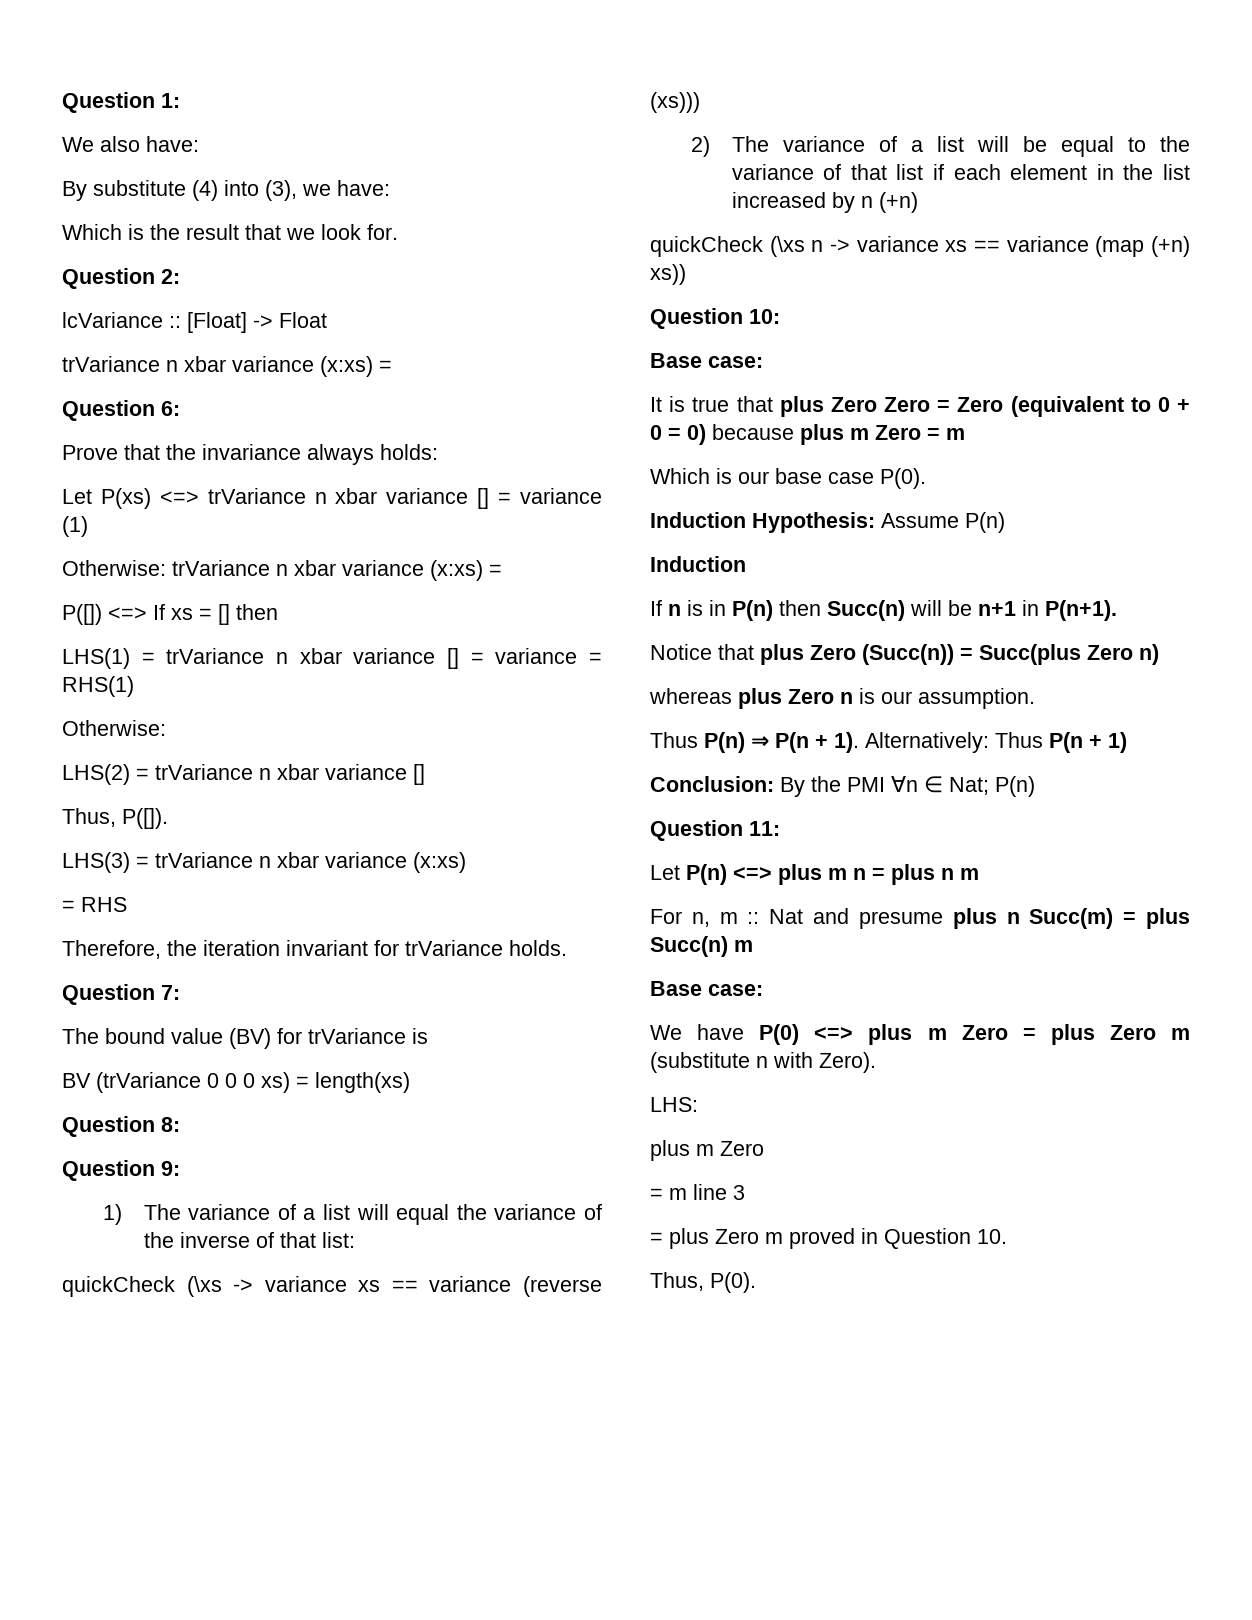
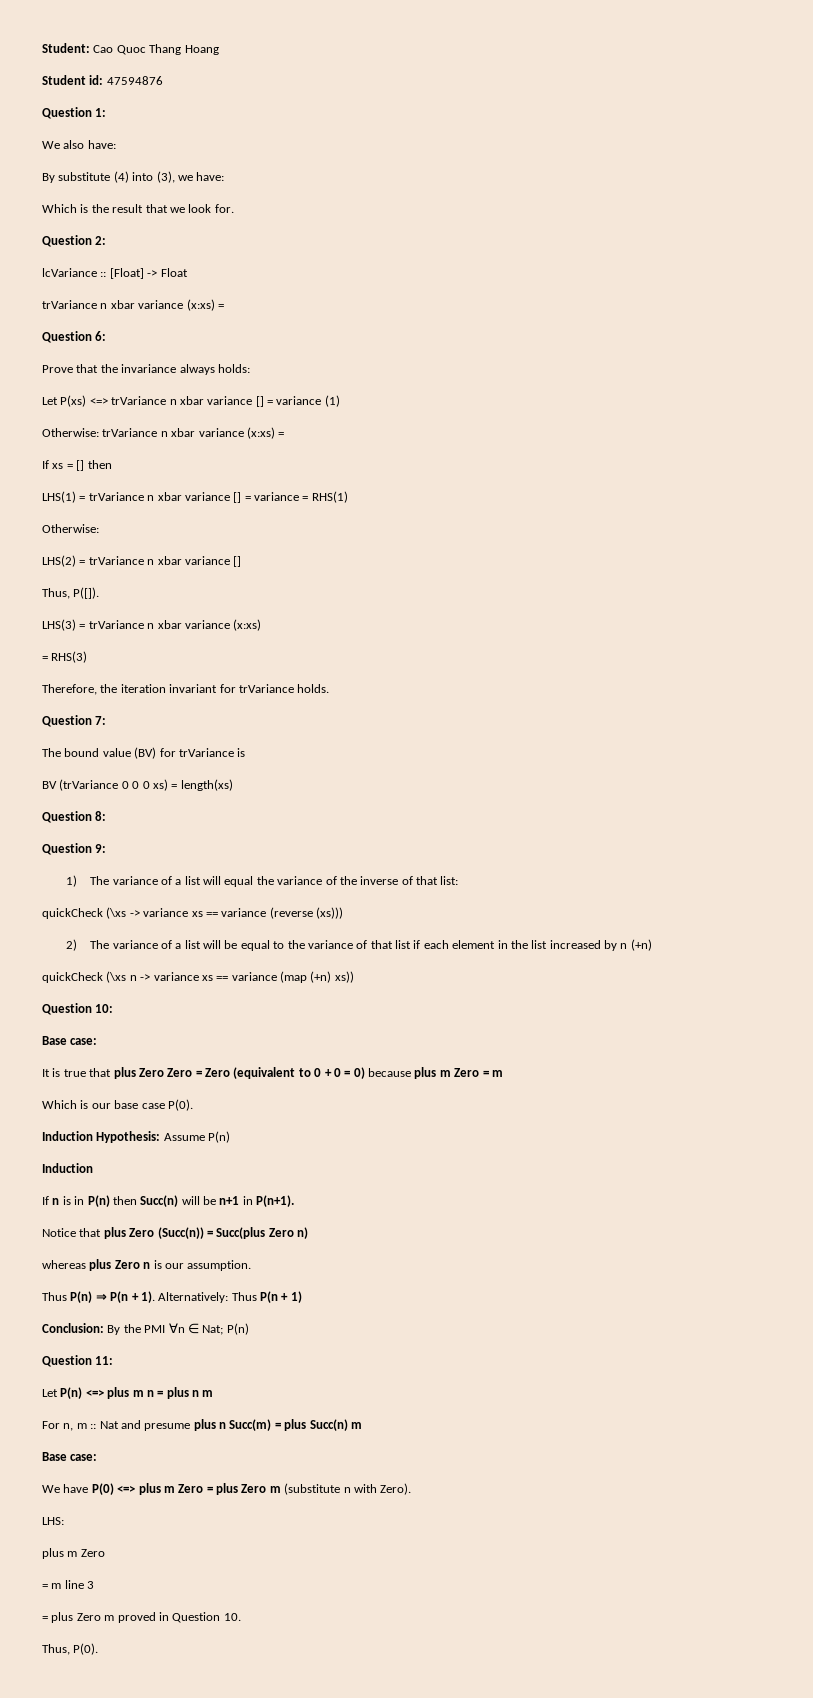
(62, 102) none -> [42,43,219,55] [42,75,163,85] Student: Cao Quoc Thang Hoang // Student id: 47594876 //
[62,604,147,625] P([]) <=> -> (285, 434) none
[81,897,127,912] RHS -> [51,651,88,663] RHS(3)

